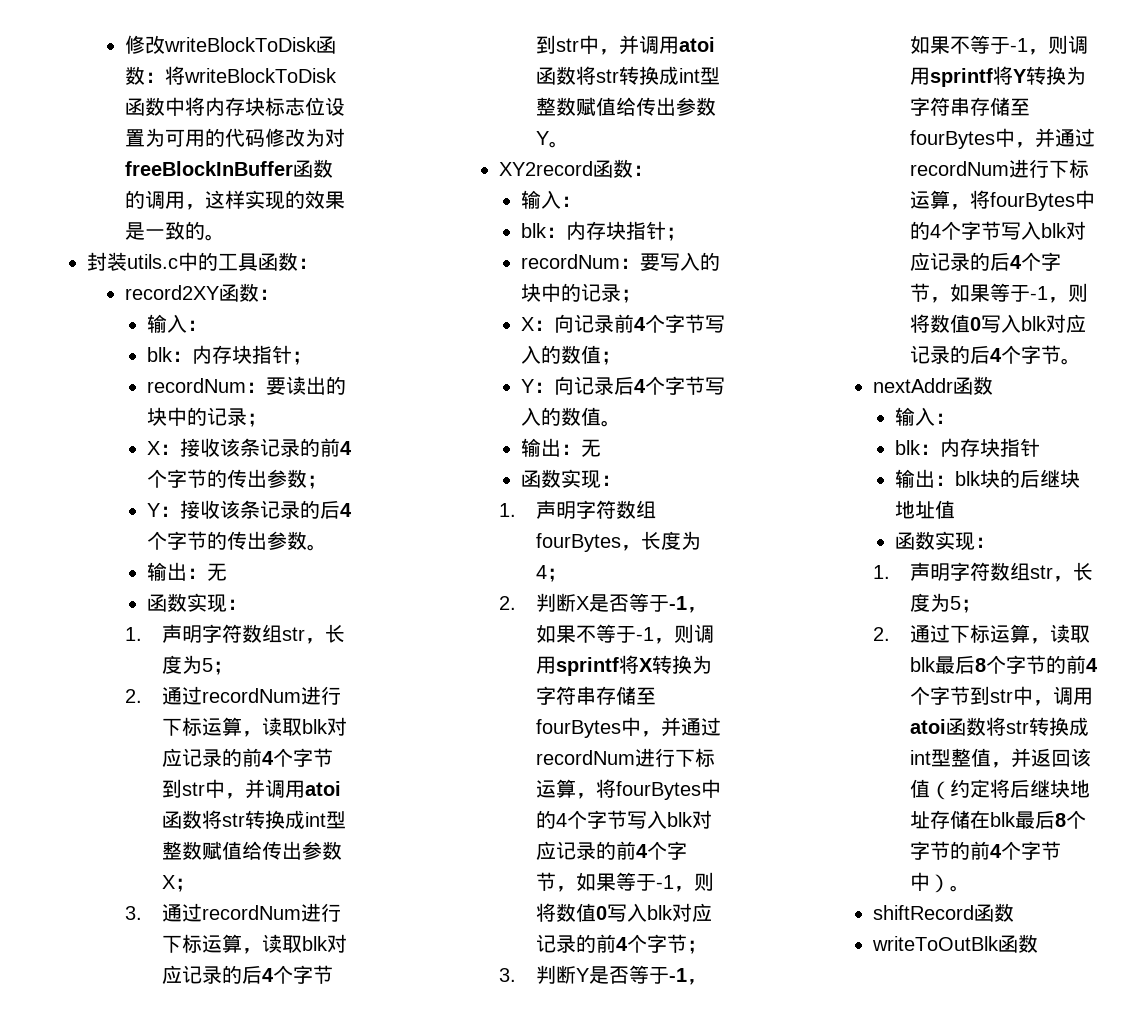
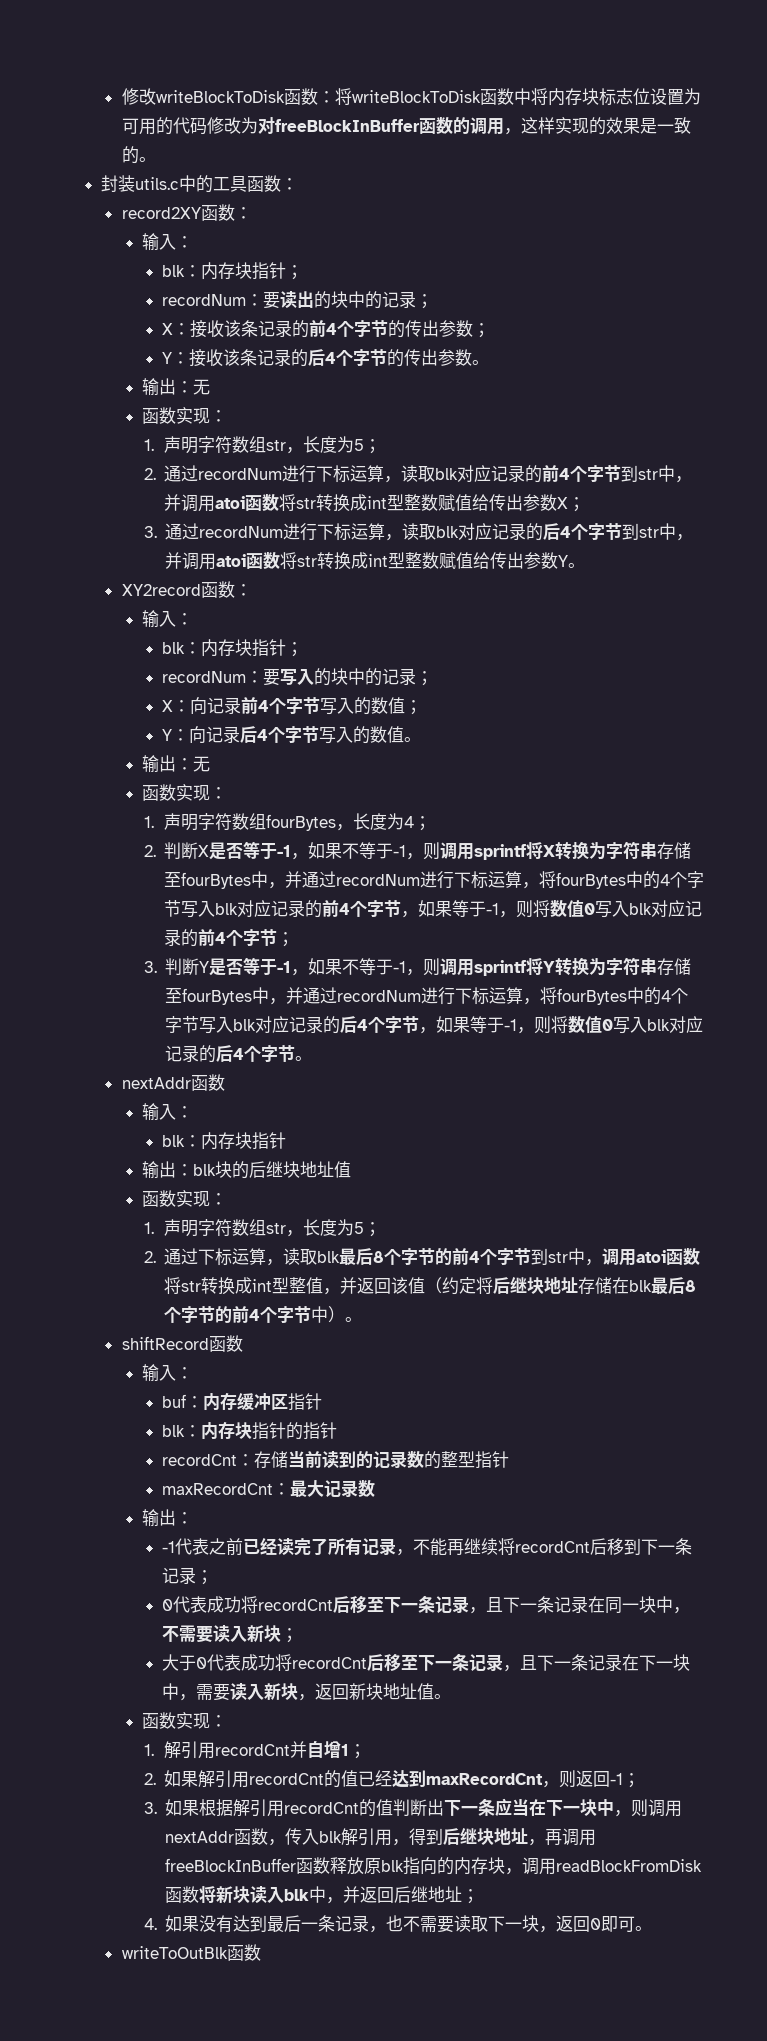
(1014, 912) none -> [141,1364,193,1382] [162,1392,323,1411] [162,1421,338,1440] [162,1451,510,1469] [162,1480,376,1498] [141,1509,193,1527] [162,1538,693,1556] [162,1567,214,1585] [162,1595,691,1614] [162,1625,299,1643] [162,1653,691,1672] [162,1683,452,1701] [141,1712,227,1729] [143,1740,367,1759] [143,1770,641,1788] [143,1798,683,1817] [165,1827,597,1846] [165,1857,703,1875] [165,1886,480,1904] [143,1915,653,1933] // 输入： // buf：内存缓冲区指针 // blk：内存块指针的指针 // recordCnt：存储当前读到的记录数的整型指针 // maxRecordCnt：最大记录数 // 输出： // -1代表之前已经读完了所有记录，不能再继续将recordCnt后移到下一条记录； // 0代表成功将recordCnt后移至下一条记录，且下一条记录在同一块中，不需要读入新块； // 大于0代表成功将recordCnt后移至下一条记录，且下一条记录在下一块中，需要读入新块，返回新块地址值。 // 函数实现： // 1.解引用recordCnt并自增1； // 2.如果解引用recordCnt的值已经达到maxRecordCnt，则返回-1； // 3.如果根据解引用recordCnt的值判断出下一条应当在下一块中，则调用nextAddr函数，传入blk解引用，得到后继块地址，再调用freeBlockInBuffer函数释放原blk指向的内存块，调用readBlockFromDisk函数将新块读入blk中，并返回后继地址； // 4.如果没有达到最后一条记录，也不需要读取下一块，返回0即可。

